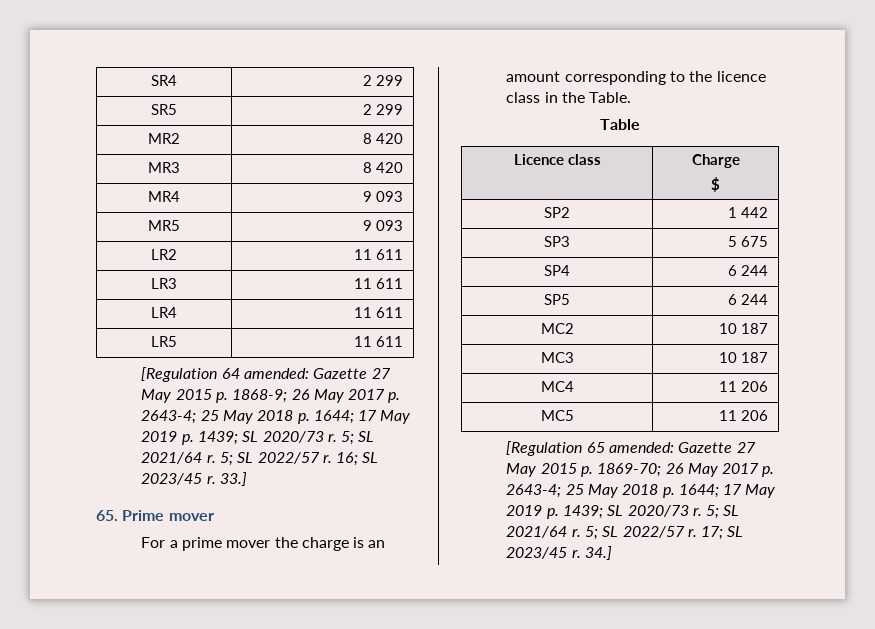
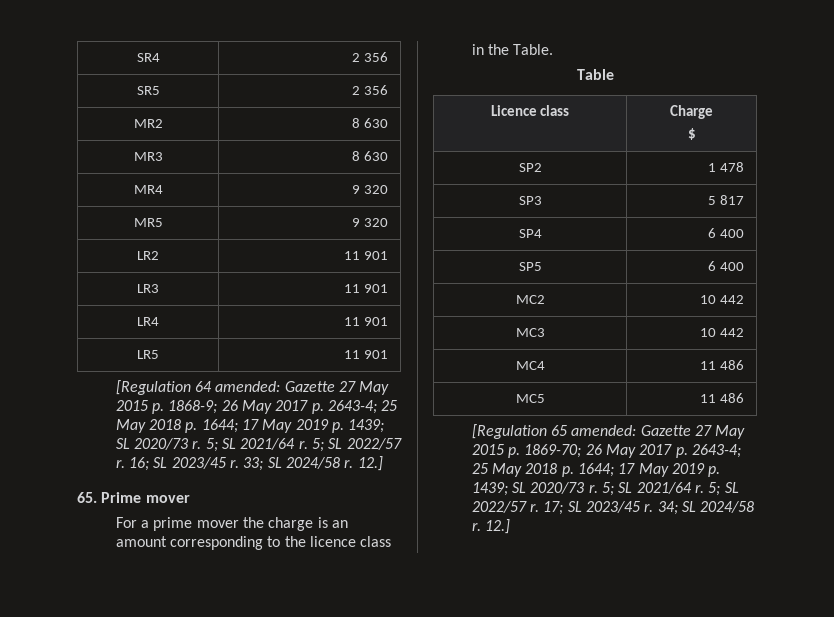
[376,75,404,86] 299 -> [364,52,389,62] 356
[376,104,404,115] 299 -> [364,85,389,95] 356
[376,133,404,144] 420 -> [364,118,389,128] 630
[376,162,404,173] 420 -> [364,151,389,161] 630
[376,191,404,202] 093 -> [364,185,389,194] 320
[376,220,404,231] 093 -> [364,218,389,227] 320
[376,249,404,260] 611 -> [364,251,389,260] 901
[376,278,404,289] 611 -> [364,284,389,293] 901
[376,307,404,318] 611 -> [364,317,389,326] 901
[376,336,404,347] 611 -> [364,350,389,359] 901
[219,472,247,486] 33.] -> [243,456,383,471] 33; SL 2024/58 r. 12.]
[741,207,769,218] 442 -> [720,162,745,172] 478
[741,236,769,247] 675 -> [720,195,745,205] 817
[741,265,769,276] 244 -> [720,229,745,238] 400
[741,294,769,305] 244 -> [720,262,745,271] 400
[741,323,769,334] 187 -> [720,295,745,304] 442
[741,352,769,363] 187 -> [720,328,745,337] 442
[741,381,769,392] 206 -> [720,360,745,370] 486
[741,410,769,421] 206 -> [720,393,745,403] 486
[584,546,612,560] 34.] -> [657,501,755,515] [471,519,511,534] 34; SL 2024/58 r. 12.]

